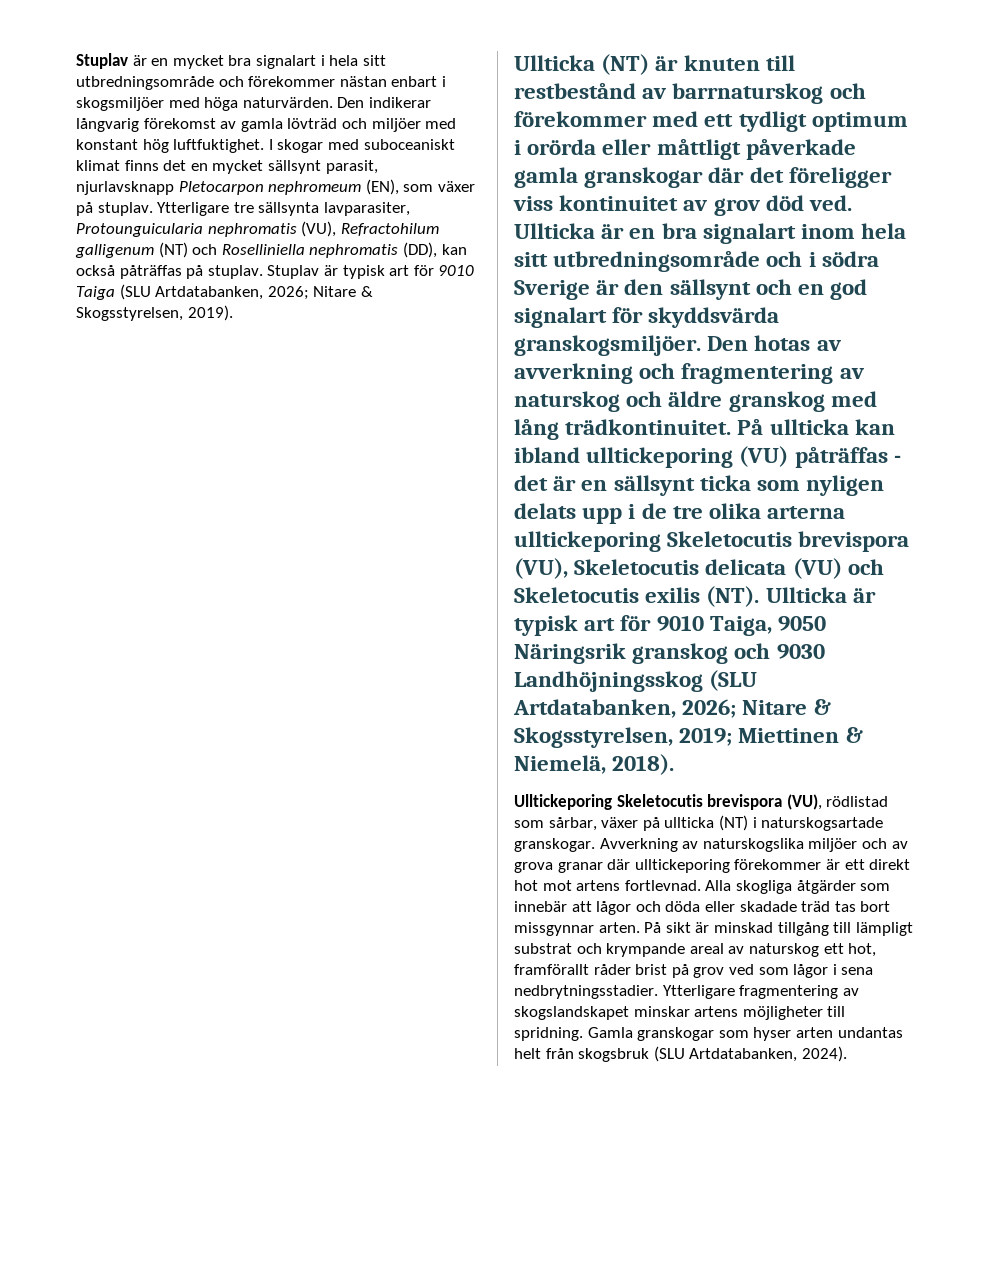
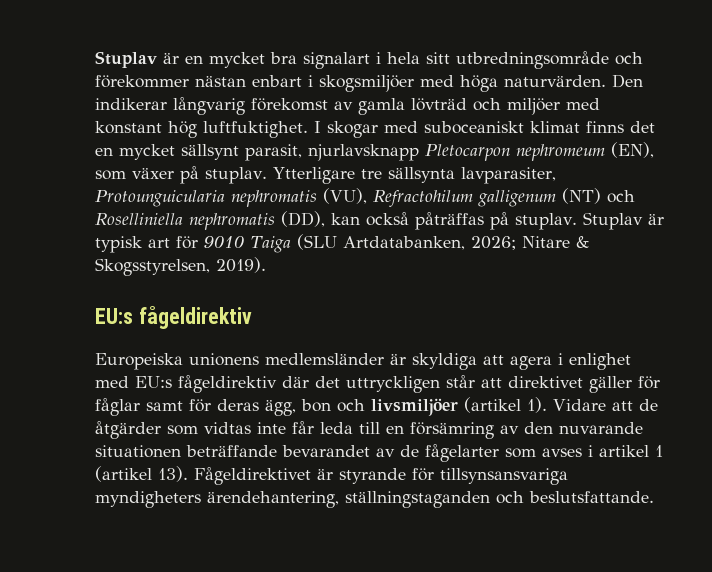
[514,54,795,75] [514,82,866,104] [514,111,908,132] [514,138,856,160] [514,167,892,188] [513,195,853,216] [514,223,907,244] [514,250,879,272] [514,279,868,300] [514,307,780,328] [514,335,841,356] [514,363,864,384] [514,391,877,412] [514,418,895,440] [514,446,901,468] [514,475,885,496] [514,503,846,524] [514,531,910,552] [514,558,884,579] [514,586,876,607] [514,615,827,636] [514,643,825,664] [514,670,758,692] [513,699,831,718] [514,727,863,748] [514,754,675,775] [514,794,889,810] [514,815,884,831] [514,838,908,852] [514,859,911,873] [514,880,891,894] [514,901,891,915] [514,922,913,936] [514,943,877,957] [514,964,874,978] [514,985,859,999] [514,1006,846,1020] [514,1027,903,1041] [514,1046,847,1062] Ullticka (NT) är knuten till restbestånd av barrnaturskog och förekommer med ett tydligt optimum i orörda eller måttligt påverkade gamla granskogar där det föreligger viss kontinuitet av grov död ved. Ullticka är en bra signalart inom hela sitt utbredningsområde och i södra Sverige är den sällsynt och en god signalart för skyddsvärda granskogsmiljöer. Den hotas av avverkning och fragmentering av naturskog och äldre granskog med lång trädkontinuitet. På ullticka kan ibland ulltickeporing (VU) påträffas - det är en sällsynt ticka som nyligen delats upp i de tre olika arterna ulltickeporing Skeletocutis brevispora (VU), Skeletocutis delicata (VU) och Skeletocutis exilis (NT). Ullticka är typisk art för 9010 Taiga, 9050 Näringsrik granskog och 9030 Landhöjningsskog (SLU Artdatabanken, 2026; Nitare & Skogsstyrelsen, 2019; Miettinen & Niemelä, 2018). // Ulltickeporing Skeletocutis brevispora (VU), rödlistad som sårbar, växer på ullticka (NT) i naturskogsartade granskogar. Avverkning av naturskogslika miljöer och av grova granar där ulltickeporing förekommer är ett direkt hot mot artens fortlevnad. Alla skogliga åtgärder som innebär att lågor och döda eller skadade träd tas bort missgynnar arten. På sikt är minskad tillgång till lämpligt substrat och krympande areal av naturskog ett hot, framförallt råder brist på grov ved som lågor i sena nedbrytningsstadier. Ytterligare fragmentering av skogslandskapet minskar artens möjligheter till spridning. Gamla granskogar som hyser arten undantas helt från skogsbruk (SLU Artdatabanken, 2024). -> [95,306,252,329] [95,353,631,370] [95,375,660,393] [95,397,658,416] [95,421,643,439] [95,444,663,462] [95,466,568,485] [95,491,654,508] EU:s fågeldirektiv // Europeiska unionens medlemsländer är skyldiga att agera i enlighet med EU:s fågeldirektiv där det uttryckligen står att direktivet gäller för fåglar samt för deras ägg, bon och livsmiljöer (artikel 1). Vidare att de åtgärder som vidtas inte får leda till en försämring av den nuvarande situationen beträffande bevarandet av de fågelarter som avses i artikel 1 (artikel 13). Fågeldirektivet är styrande för tillsynsansvariga myndigheters ärendehantering, ställningstaganden och beslutsfattande.

